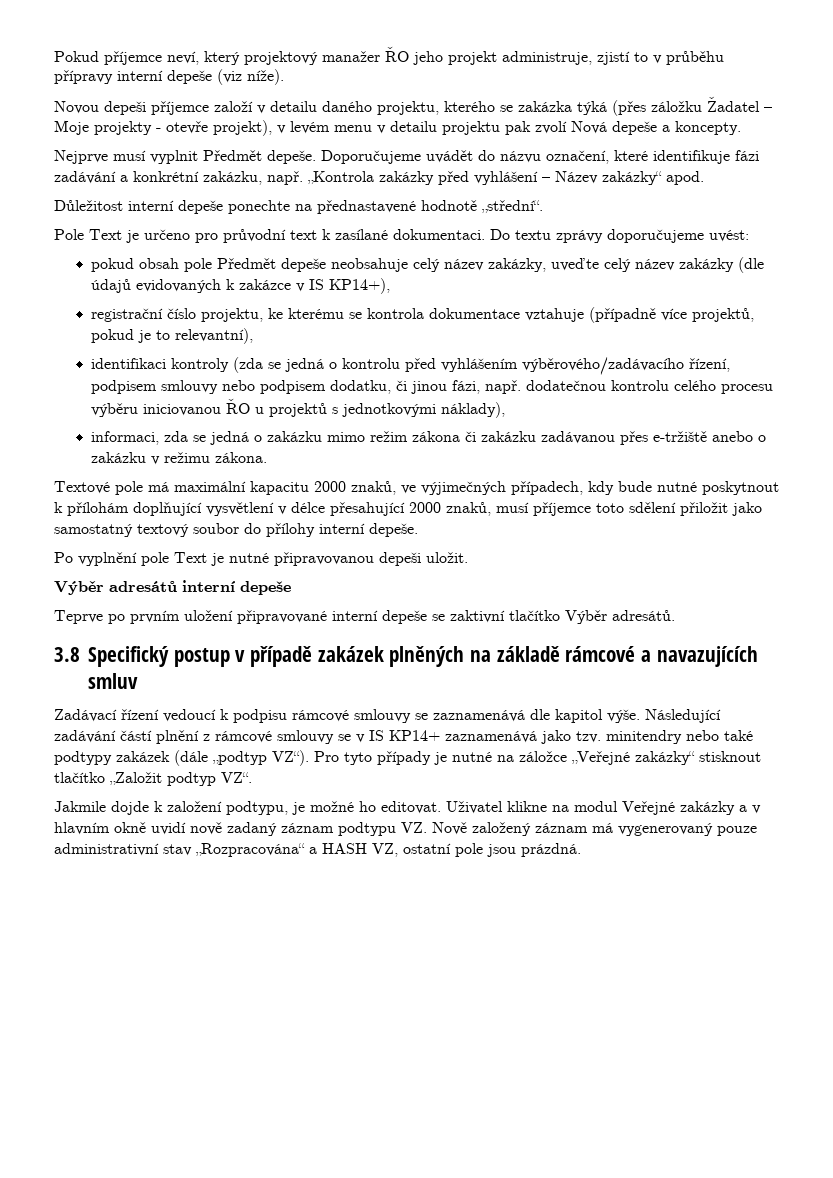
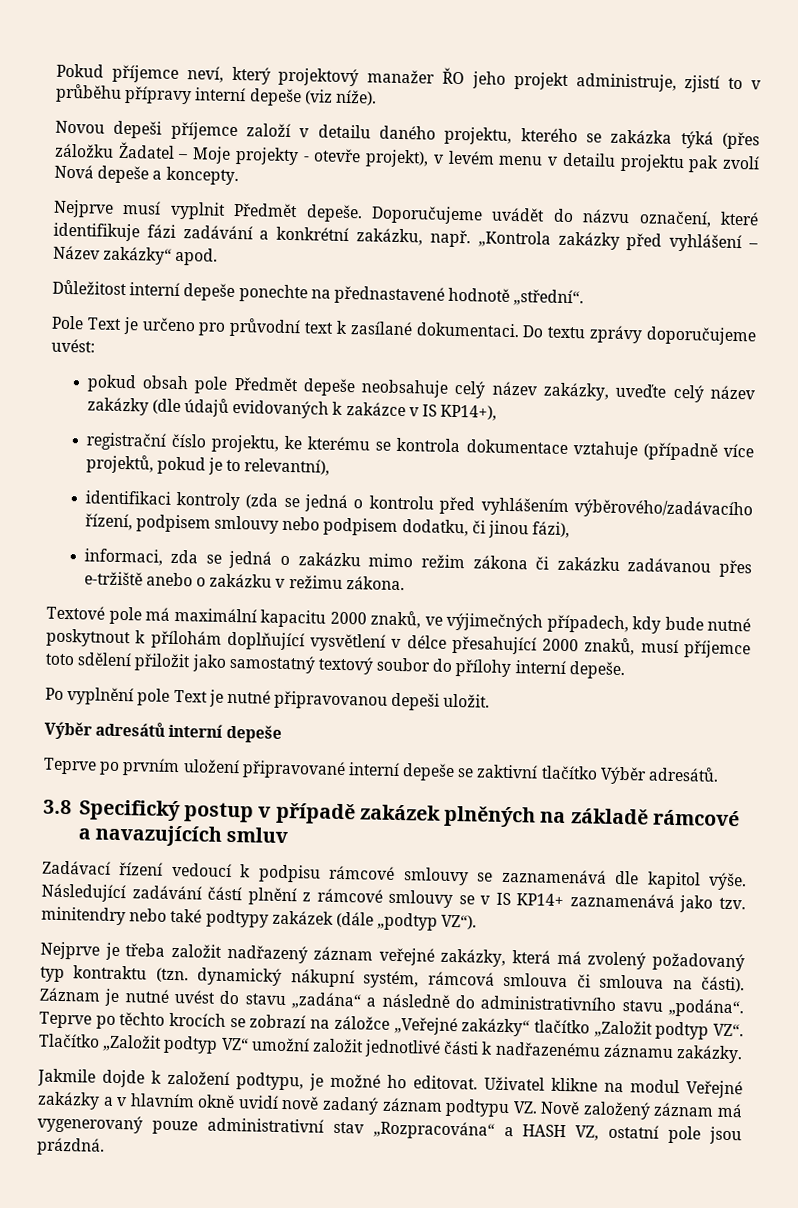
[452,380,774,394] [91,398,506,418] fázi, např. dodatečnou kontrolu celého procesu výběru iniciovanou ŘO u projektů s jednotkovými náklady), -> [532,521,571,539] fázi),
[314,751,492,765] Pro tyto případy je nutné -> [40,941,745,972] [40,965,745,993] [39,987,744,1018] [39,1011,307,1029] // Nejprve je třeba založit nadřazený záznam veřejné zakázky, která má zvolený požadovaný typ kontraktu (tzn. dynamický nákupní systém, rámcová smlouva či smlouva na části). Záznam je nutné uvést do stavu „zadána“ a následně do administrativního stavu „podána“. Teprve po těchto krocích se zobrazí
[699,751,761,762] stisknout -> (531, 1027) none
(252, 777) none -> [38,1033,744,1064] Tlačítko „Založit podtyp VZ“ umožní založit jednotlivé části k nadřazenému záznamu zakázky.

